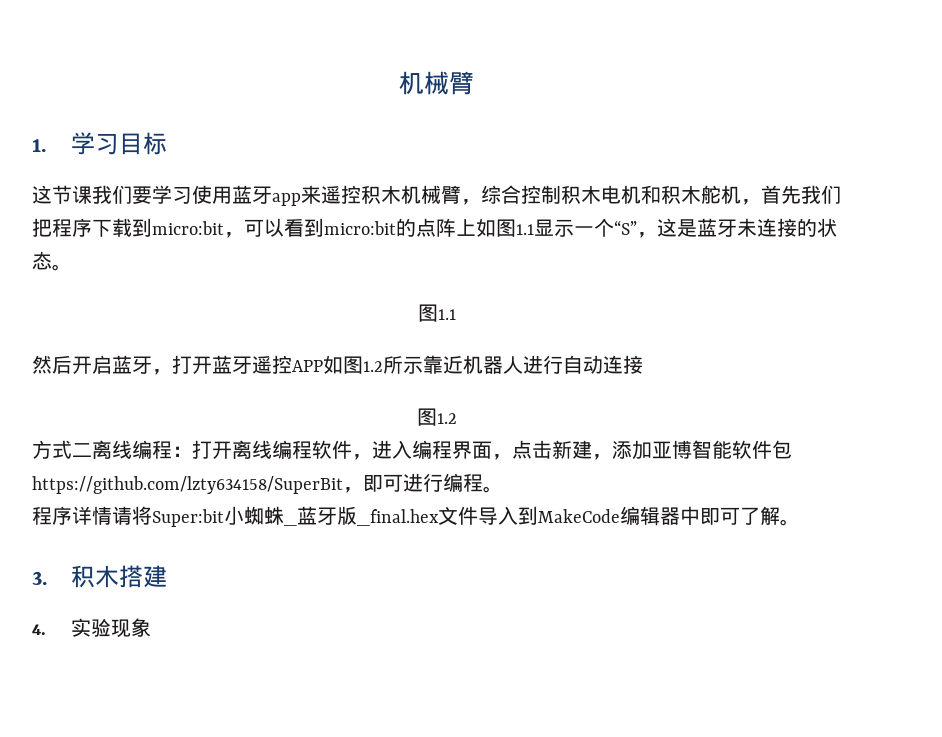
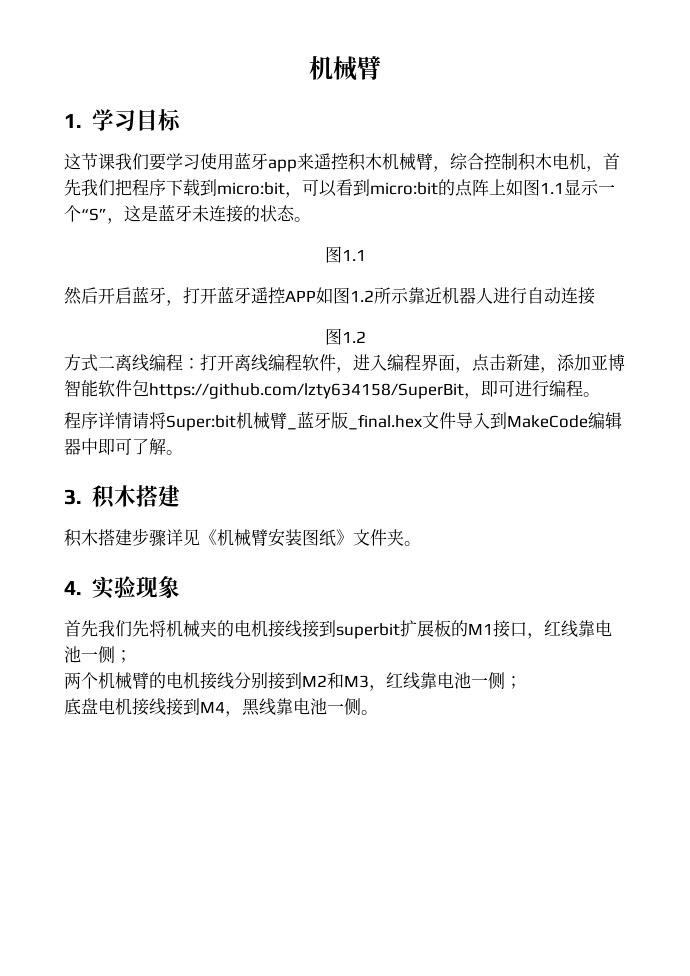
[641,185,741,204] 和积木舵机 -> (586, 161) none
[224,506,284,525] 小蜘蛛 -> [236,412,287,430] 机械臂
[32,618,151,638] 4.实验现象 -> [64,528,421,547] [64,576,180,599] [64,620,612,639] [64,646,132,663] [64,672,522,691] [64,698,378,717] 积木搭建步骤详见《机械臂安装图纸》文件夹。 // 4.实验现象 // 首先我们先将机械夹的电机接线接到superbit扩展板的M1接口，红线靠电池一侧； // 两个机械臂的电机接线分别接到M2和M3，红线靠电池一侧； // 底盘电机接线接到M4，黑线靠电池一侧。

